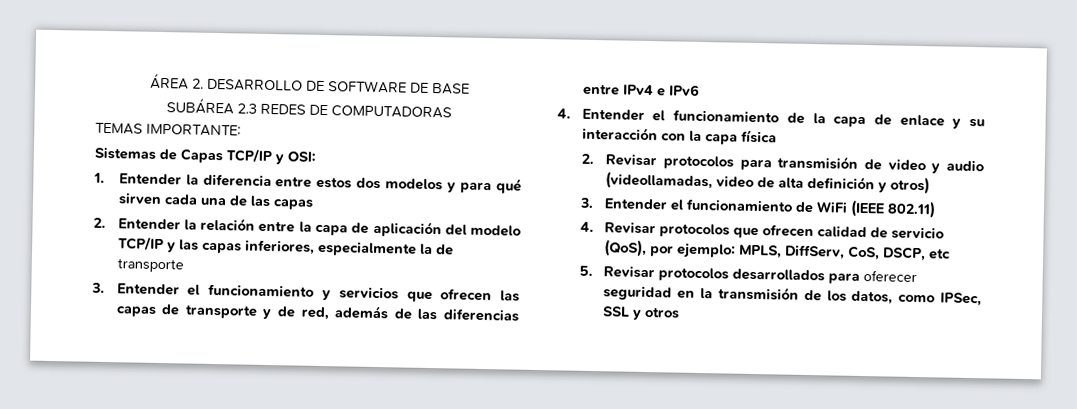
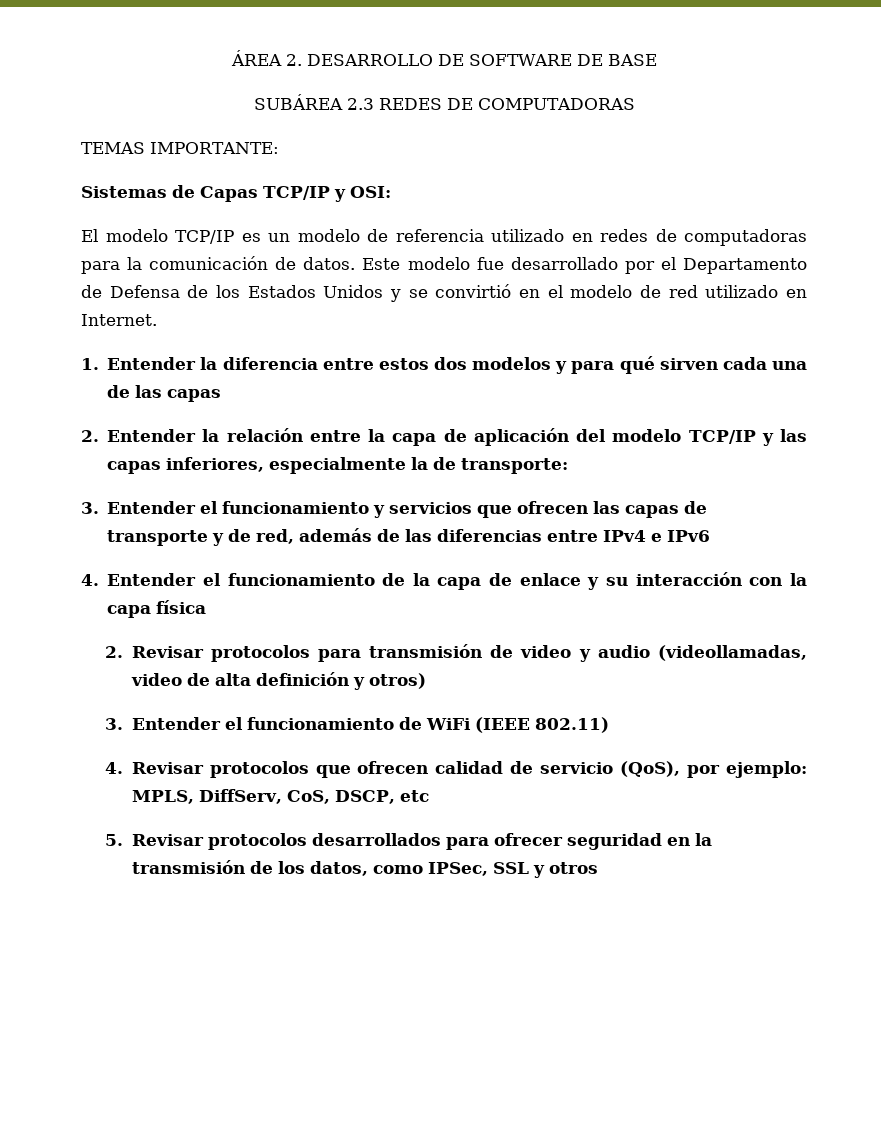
(316, 156) none -> [81,229,807,246] [81,256,807,274] [81,284,807,302] [81,314,157,326] // El modelo TCP/IP es un modelo de referencia utilizado en redes de computadoras para la comunicación de datos. Este modelo fue desarrollado por el Departamento de Defensa de los Estados Unidos y se convirtió en el modelo de red utilizado en Internet.
[116,258,184,273] transporte -> [461,458,569,474] transporte:
[863,270,918,283] oferecer -> [493,833,563,846] ofrecer

